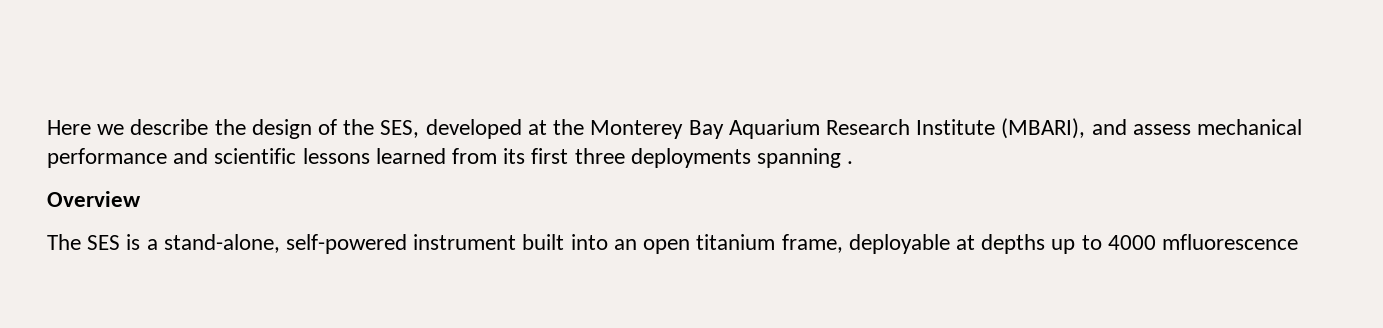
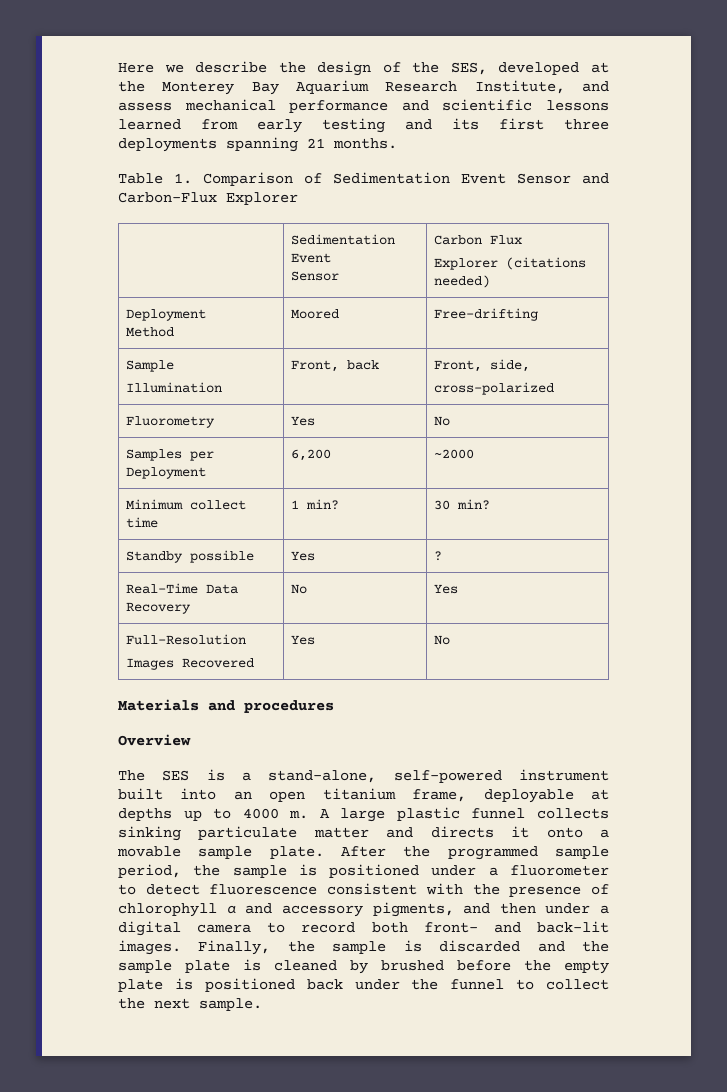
[916,118,1086,139] Institute (MBARI), -> [474,80,565,94] Institute,
(498, 156) none -> [257,118,432,133] early testing and
[847,161,854,164] . -> [307,138,397,149] [118,172,609,186] [118,192,298,205] [291,234,396,245] [291,253,332,263] [291,271,340,281] [434,235,523,245] [434,257,587,270] [434,275,491,288] [126,309,207,321] [126,327,175,337] [291,309,340,319] [434,308,539,321] [126,360,175,372] [126,382,223,393] [291,360,380,372] [434,359,531,372] [434,382,555,395] [126,416,216,428] [291,416,316,426] [434,416,451,426] [126,449,215,461] [126,467,207,479] [291,449,332,461] [434,449,475,459] [126,499,247,510] [126,517,159,528] [291,499,340,510] [434,499,491,510] [126,550,255,563] [291,551,316,561] [434,551,443,561] [126,583,239,594] [126,602,192,614] [291,584,308,594] [434,584,459,594] [126,634,247,645] [126,658,255,670] [291,635,316,645] [434,635,451,645] [118,699,334,713] 21 months. // Table 1. Comparison of Sedimentation Event Sensor and Carbon-Flux Explorer // | Sedimentation Event // Sensor | Carbon Flux // Explorer (citations needed) // Deployment // Method | Moored | Free-drifting // Sample // Illumination | Front, back | Front, side, // cross-polarized // Fluorometry | Yes | No // Samples per Deployment | 6,200 | ~2000 // Minimum collect time | 1 min? | 30 min? // Standby possible | Yes | ? // Real-Time Data Recovery | No | Yes // Full-Resolution // Images Recovered | Yes | No // Materials and procedures
[1161,234,1298,250] mfluorescence -> [289,807,609,822] [118,826,610,841] [117,846,609,860] [118,864,609,878] [118,883,609,897] [118,902,609,917] [118,921,609,936] [118,940,610,955] [118,959,609,974] [118,978,609,992] [118,998,262,1011] m. A large plastic funnel collects sinking particulate matter and directs it onto a movable sample plate. After the programmed sample period, the sample is positioned under a fluorometer to detect fluorescence consistent with the presence of chlorophyll a and accessory pigments, and then under a digital camera to record both front- and back-lit images. Finally, the sample is discarded and the sample plate is cleaned by brushed before the empty plate is positioned back under the funnel to collect the next sample.

